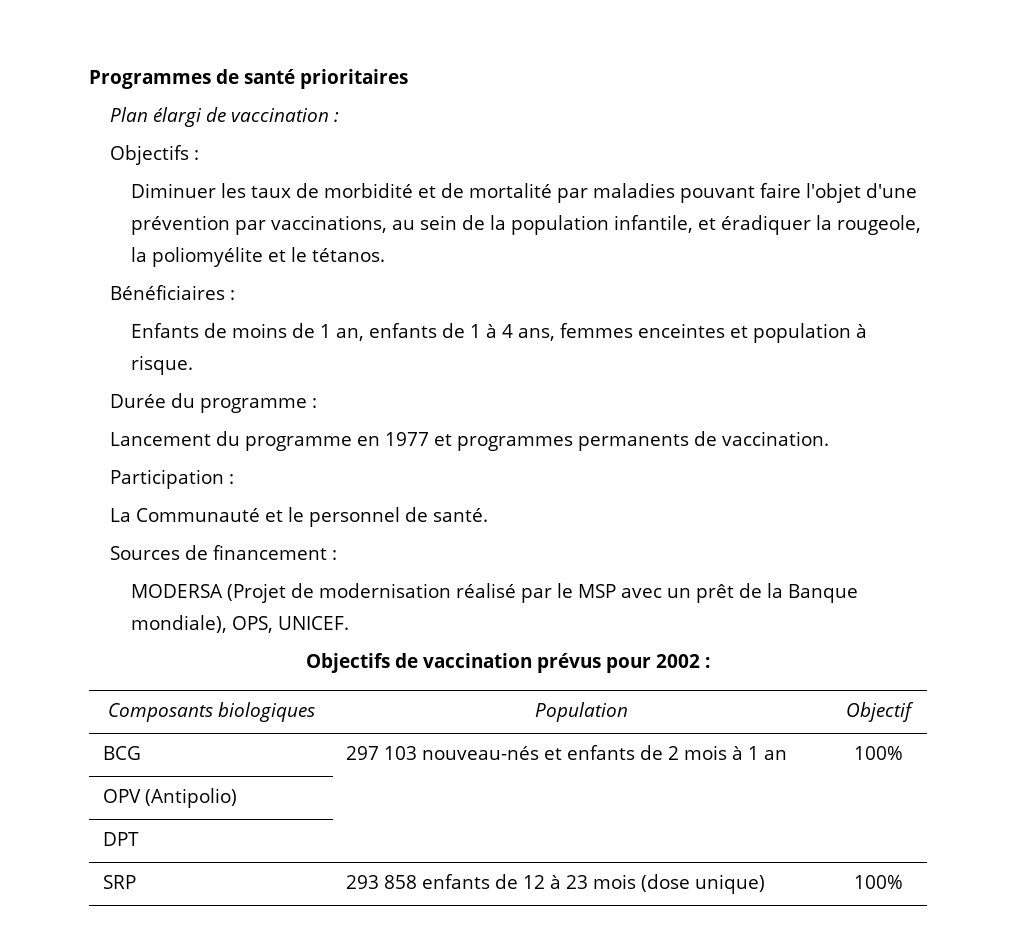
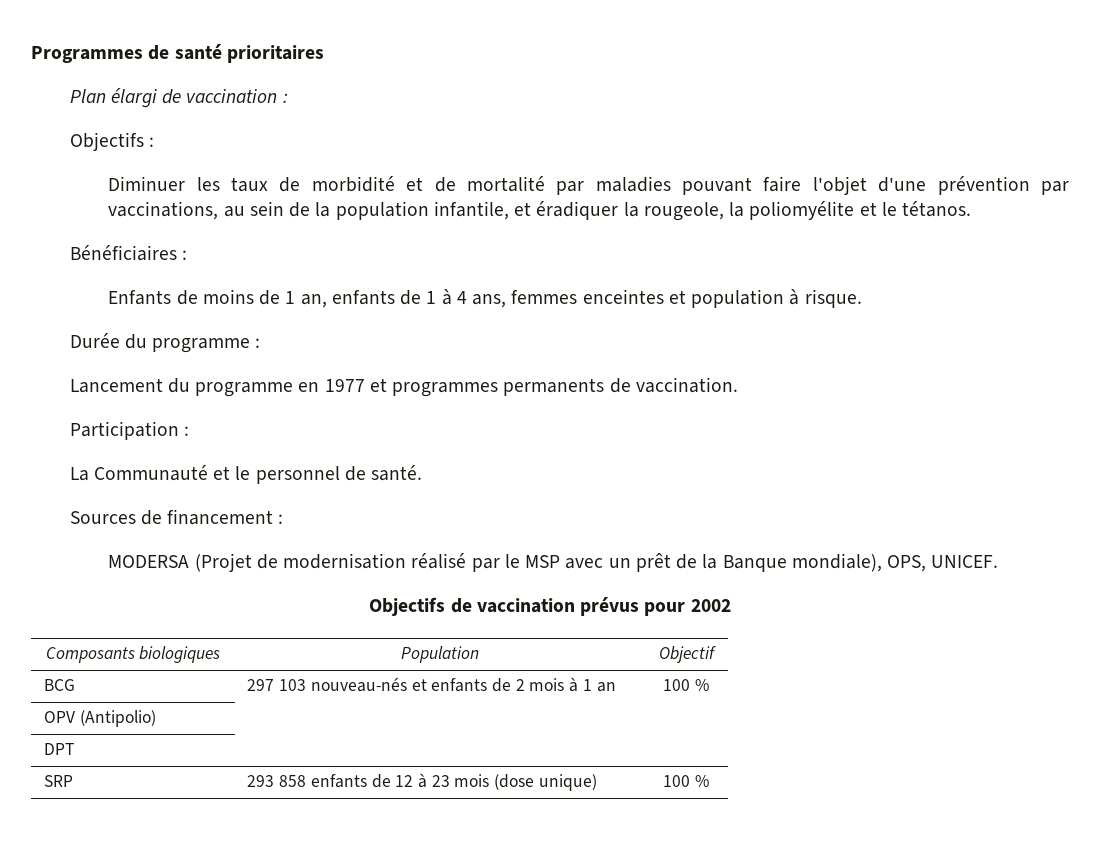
[705,657,710,668] : -> (731, 605) none
[853,746,903,760] 100% -> [663,679,709,691] 100 %
[853,875,903,889] 100% -> [663,775,709,787] 100 %

